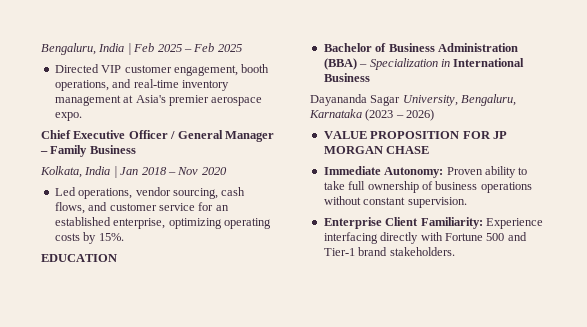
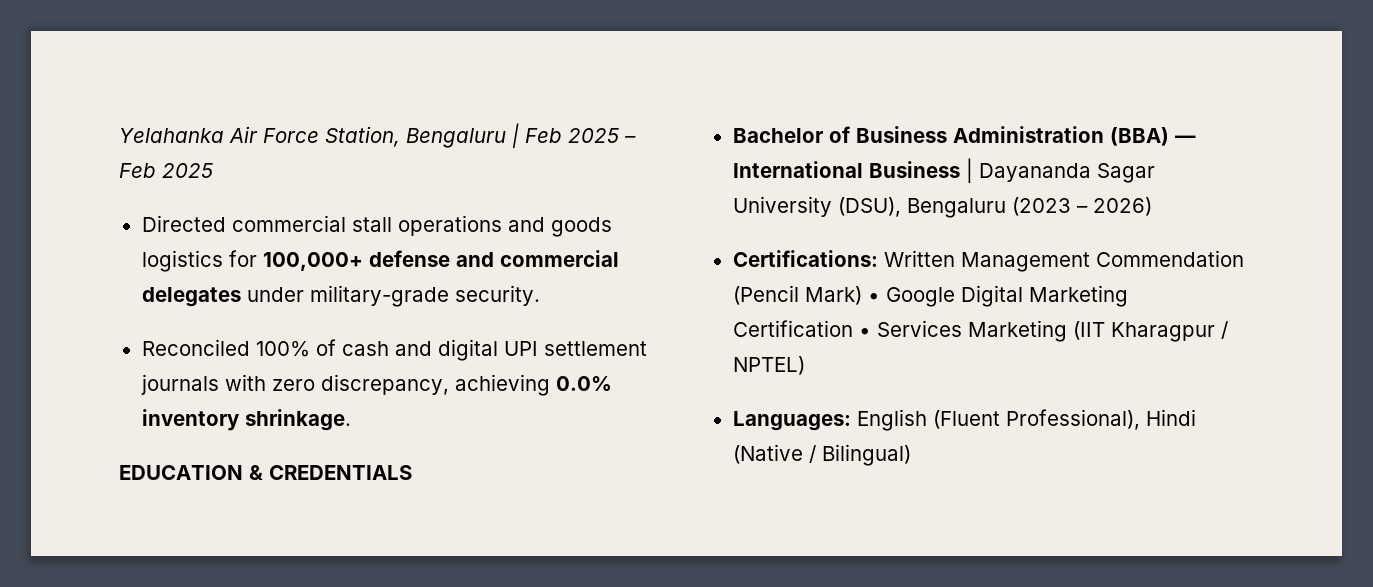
[41,43,125,55] Bengaluru, India -> [119,126,506,148] Yelahanka Air Force Station, Bengaluru
[101,64,270,76] [54,79,229,91] [54,95,263,106] [54,112,82,121] [41,130,274,142] [40,145,136,157] [40,166,227,178] [54,187,246,199] [54,202,229,214] [54,217,271,229] [54,232,124,244] VIP customer engagement, booth operations, and real-time inventory management at Asia's premier aerospace expo. // Chief Executive Officer / General Manager – Family Business // Kolkata, India | Jan 2018 – Nov 2020 // Led operations, vendor sourcing, cash flows, and customer service for an established enterprise, optimizing operating costs by 15%. -> [231,215,612,237] [141,250,619,272] [141,285,540,307] [141,339,647,361] [140,374,612,396] [141,409,351,431] commercial stall operations and goods logistics for 100,000+ defense and commercial delegates under military-grade security. // Reconciled 100% of cash and digital UPI settlement journals with zero discrepancy, achieving 0.0% inventory shrinkage.
(117, 258) none -> [249,465,412,480] & CREDENTIALS
[359,58,450,70] – Specialization in -> [1174,135,1196,143] —
(370, 77) // -> [965,158,973,183] |
[402,94,517,106] [309,109,362,118] University, Bengaluru, Karnataka -> [732,196,1006,218] University (DSU), Bengaluru
[323,131,507,139] [323,146,430,154] [323,166,528,178] [323,181,532,193] [323,196,467,208] [323,217,543,229] [323,232,527,244] [323,247,455,256] VALUE PROPOSITION FOR JP MORGAN CHASE // Immediate Autonomy: Proven ability to take full ownership of business operations without constant supervision. // Enterprise Client Familiarity: Experience interfacing directly with Fortune 500 and Tier-1 brand stakeholders. -> [732,250,1244,272] [732,285,1128,307] [732,320,1228,342] [732,356,805,375] [732,409,1196,431] [732,444,911,466] Certifications: Written Management Commendation (Pencil Mark) • Google Digital Marketing Certification • Services Marketing (IIT Kharagpur / NPTEL) // Languages: English (Fluent Professional), Hindi (Native / Bilingual)

